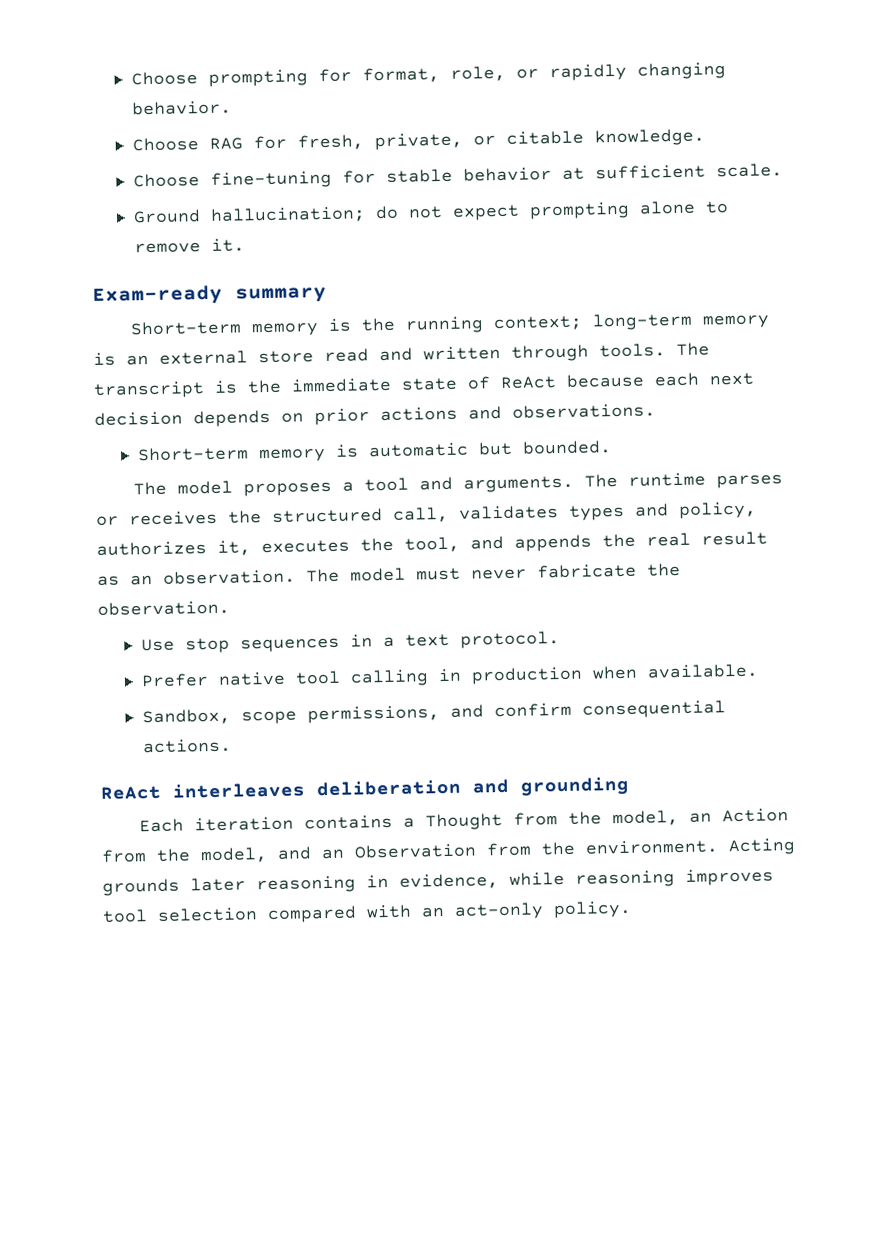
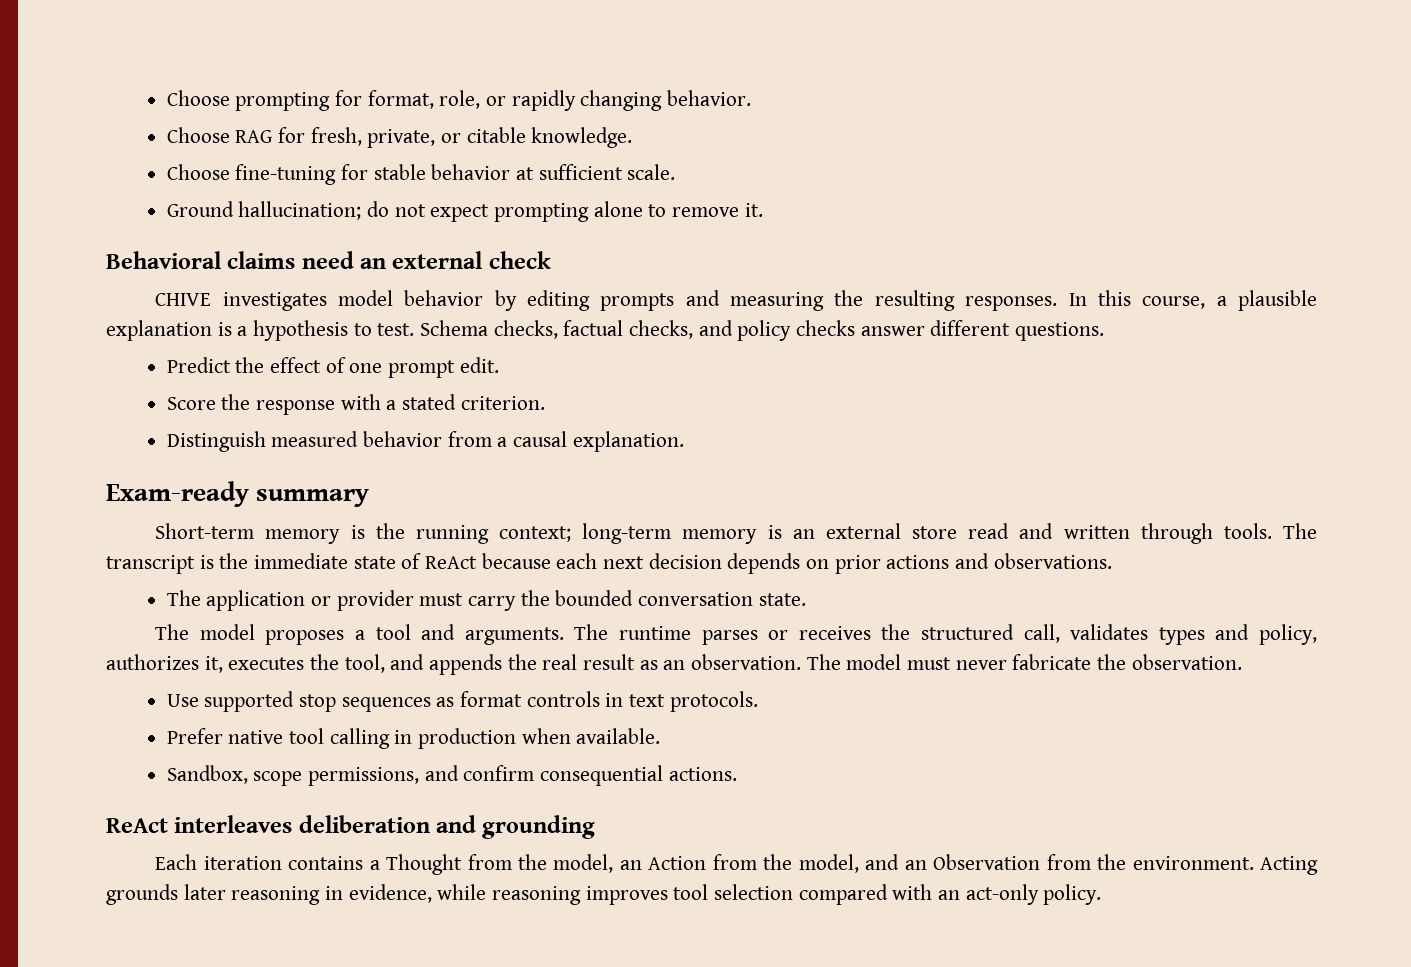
(245, 245) none -> [106,251,551,269] [155,290,1317,311] [106,320,1105,341] [166,357,499,378] [166,394,545,415] [166,431,684,452] // Behavioral claims need an external check // CHIVE investigates model behavior by editing prompts and measuring the resulting responses. In this course, a plausible explanation is a hypothesis to test. Schema checks, factual checks, and policy checks answer different questions. // Predict the effect of one prompt edit. // Score the response with a stated criterion. // Distinguish measured behavior from a causal explanation.
[136,440,612,463] Short-term memory is automatic but bounded. -> [166,590,806,611] The application or provider must carry the bounded conversation state.
(175, 645) none -> [204,691,295,712] supported
[349,631,560,649] in a text protocol. -> [436,691,758,712] as format controls in text protocols.

